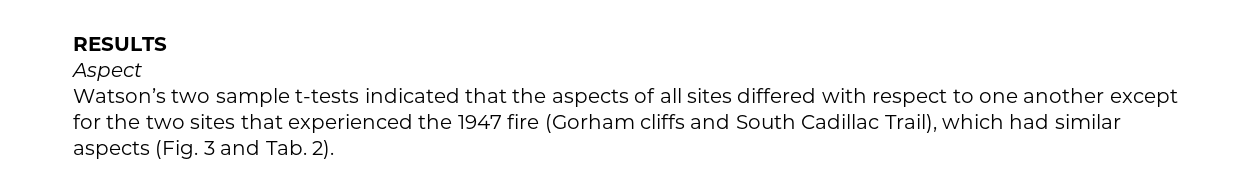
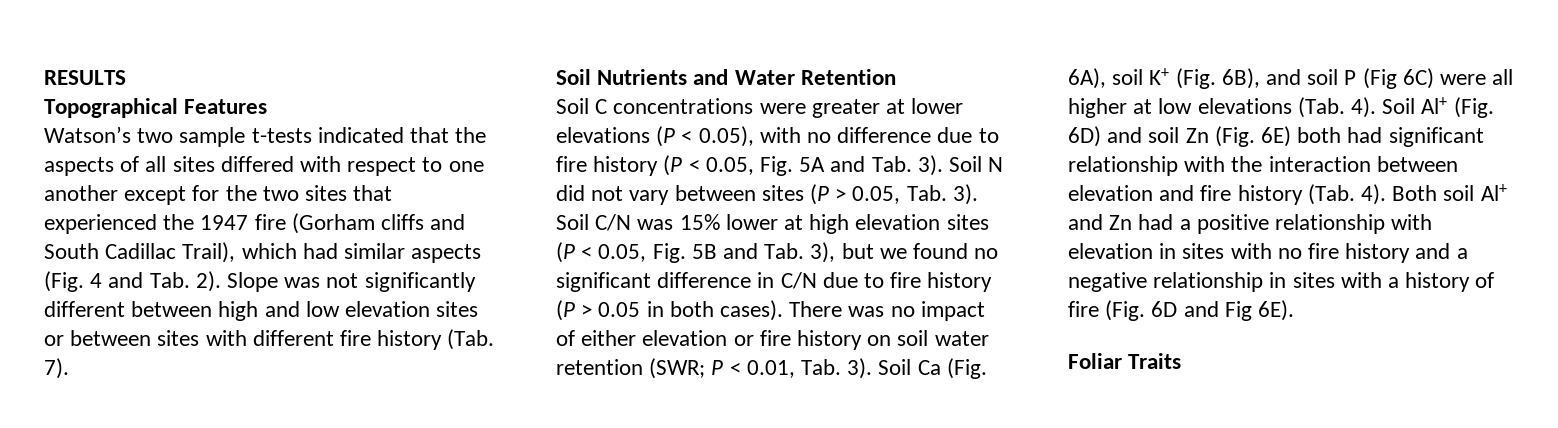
[71,63,142,81] Aspect -> [44,98,268,118] Topographical Features
[203,141,215,155] 3 -> [90,273,103,288] 4
(334, 149) none -> [227,272,476,292] [44,301,479,321] [44,329,495,350] [44,358,69,379] [556,69,896,85] [556,98,964,118] [556,126,999,147] [556,155,1004,176] [556,184,978,205] [556,214,989,234] [556,242,999,263] [556,272,993,292] [556,300,985,321] [556,330,989,350] [556,358,987,379] [1068,68,1514,89] [1068,97,1494,118] [1068,126,1484,147] [1068,156,1458,176] [1068,184,1507,205] [1068,214,1433,234] [1068,243,1468,263] [1068,272,1495,292] [1068,300,1295,321] [1068,353,1182,369] Slope was not significantly different between high and low elevation sites or between sites with different fire history (Tab. 7). // Soil Nutrients and Water Retention // Soil C concentrations were greater at lower elevations (P < 0.05), with no difference due to fire history (P < 0.05, Fig. 5A and Tab. 3). Soil N did not vary between sites (P > 0.05, Tab. 3). Soil C/N was 15% lower at high elevation sites (P < 0.05, Fig. 5B and Tab. 3), but we found no significant difference in C/N due to fire history (P > 0.05 in both cases). There was no impact of either elevation or fire history on soil water retention (SWR; P < 0.01, Tab. 3). Soil Ca (Fig. 6A), soil K+ (Fig. 6B), and soil P (Fig 6C) were all higher at low elevations (Tab. 4). Soil Al+ (Fig. 6D) and soil Zn (Fig. 6E) both had significant relationship with the interaction between elevation and fire history (Tab. 4). Both soil Al+ and Zn had a positive relationship with elevation in sites with no fire history and a negative relationship in sites with a history of fire (Fig. 6D and Fig 6E). // Foliar Traits

